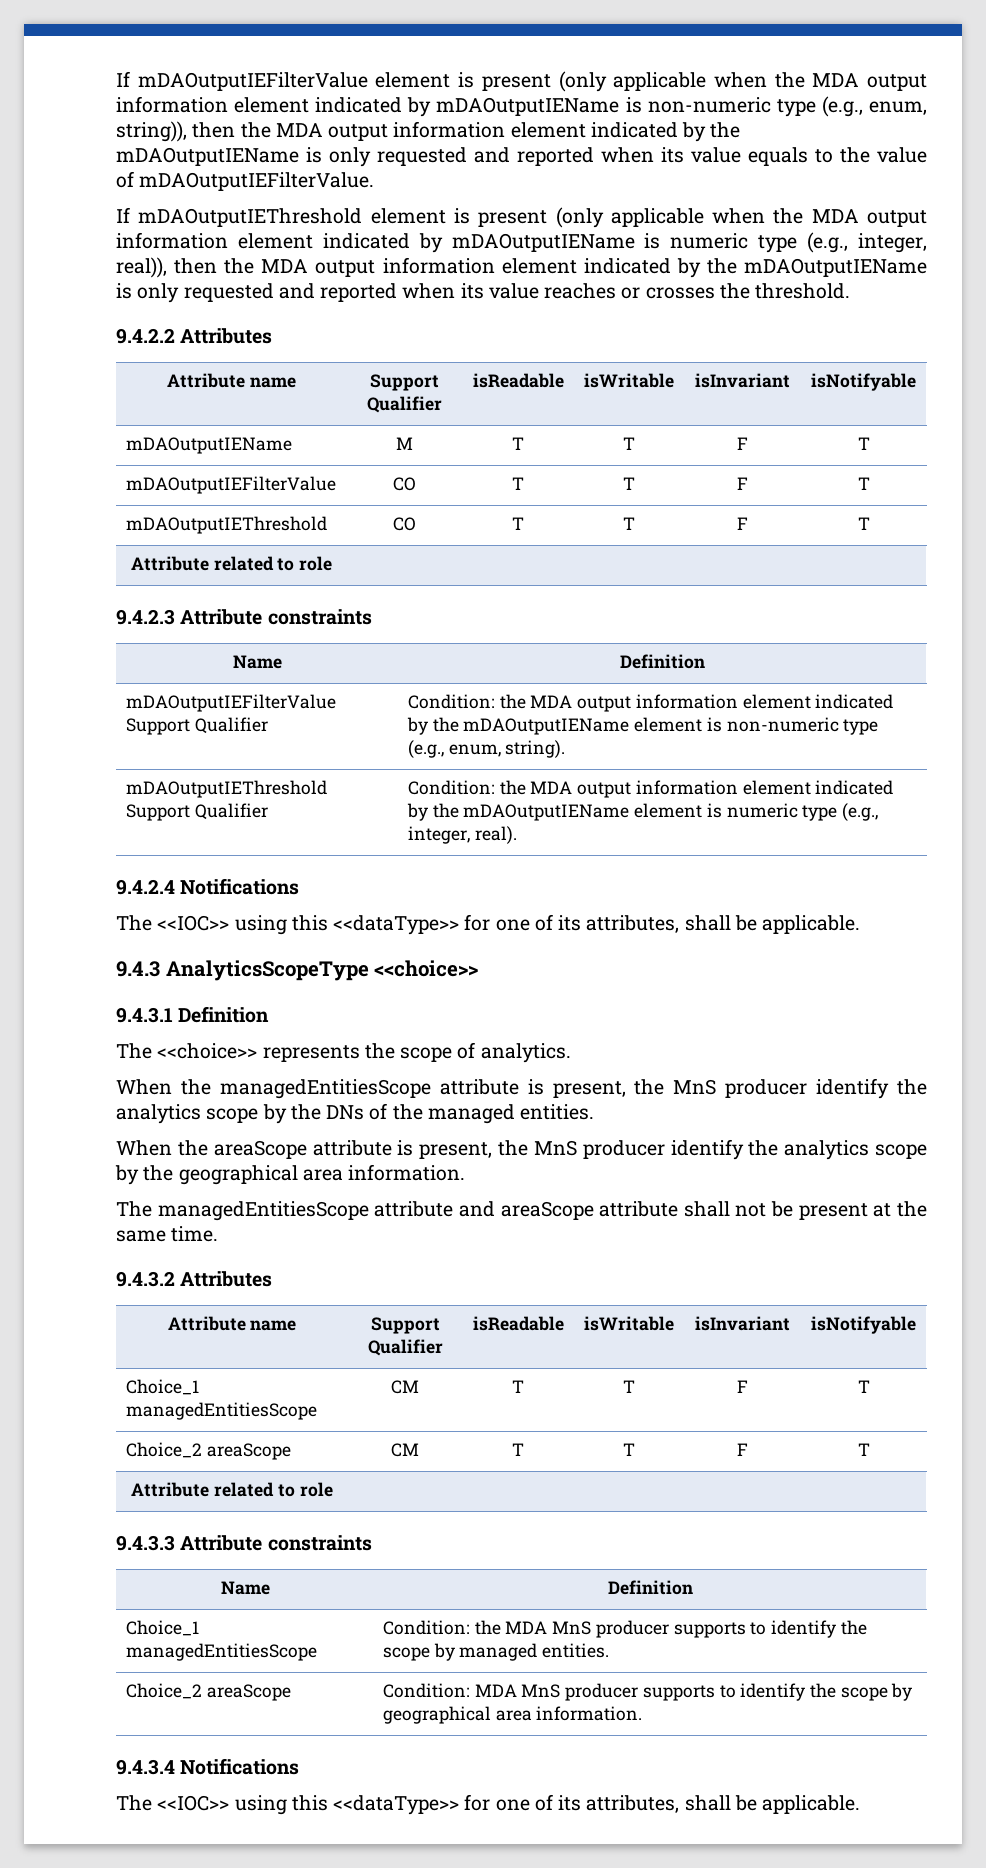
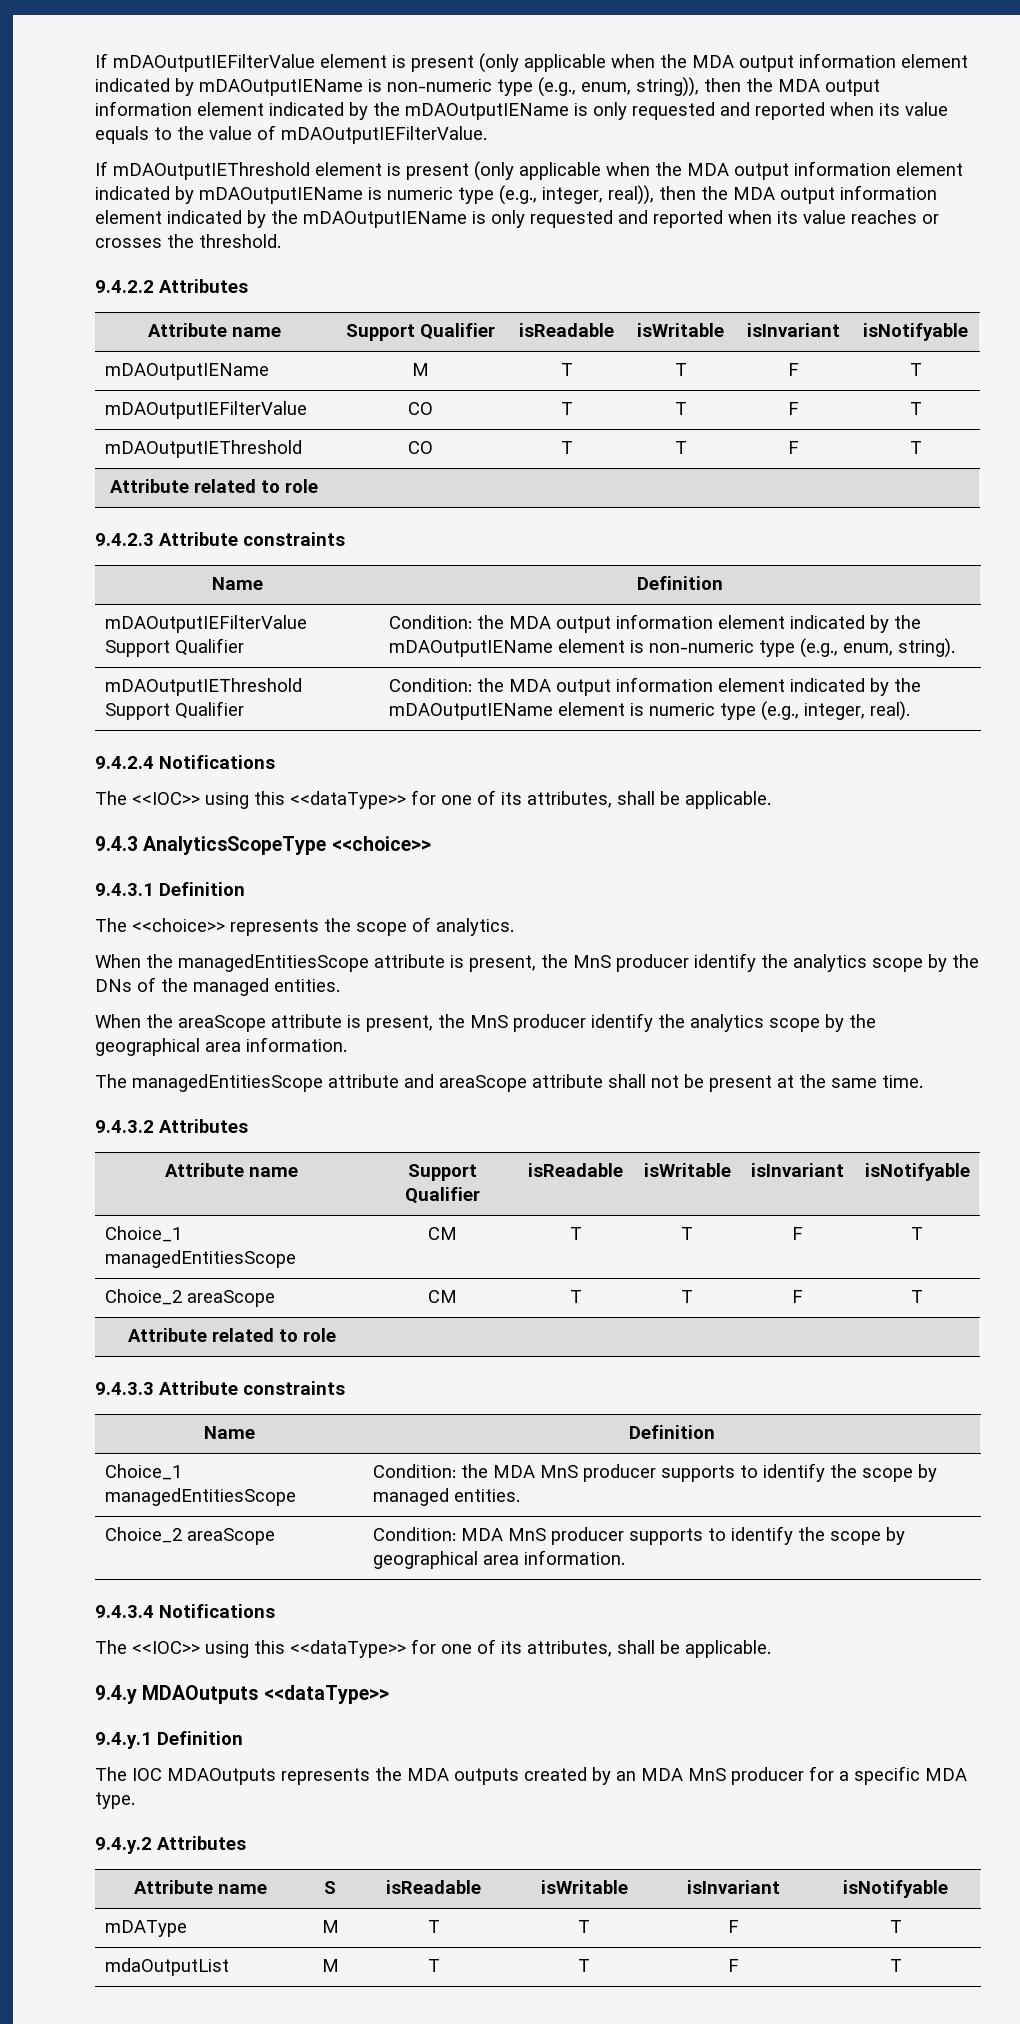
(861, 1804) none -> [95,1685,389,1704] [95,1731,243,1749] [95,1766,967,1785] [95,1792,135,1809] [95,1836,246,1854] [133,1880,267,1894] [324,1881,336,1894] [386,1880,481,1894] [540,1880,628,1894] [687,1880,780,1894] [843,1880,948,1898] [104,1920,187,1937] [321,1920,339,1933] [427,1920,440,1933] [578,1920,590,1933] [728,1920,739,1933] [889,1920,902,1933] [104,1958,229,1976] [321,1959,339,1972] [427,1959,440,1972] [578,1959,590,1972] [728,1959,739,1972] [889,1959,902,1972] // 9.4.y MDAOutputs <<dataType>> // 9.4.y.1 Definition // The IOC MDAOutputs represents the MDA outputs created by an MDA MnS producer for a specific MDA type. // 9.4.y.2 Attributes // Attribute name | S | isReadable | isWritable | isInvariant | isNotifyable // mDAType | M | T | T | F | T // mdaOutputList | M | T | T | F | T

